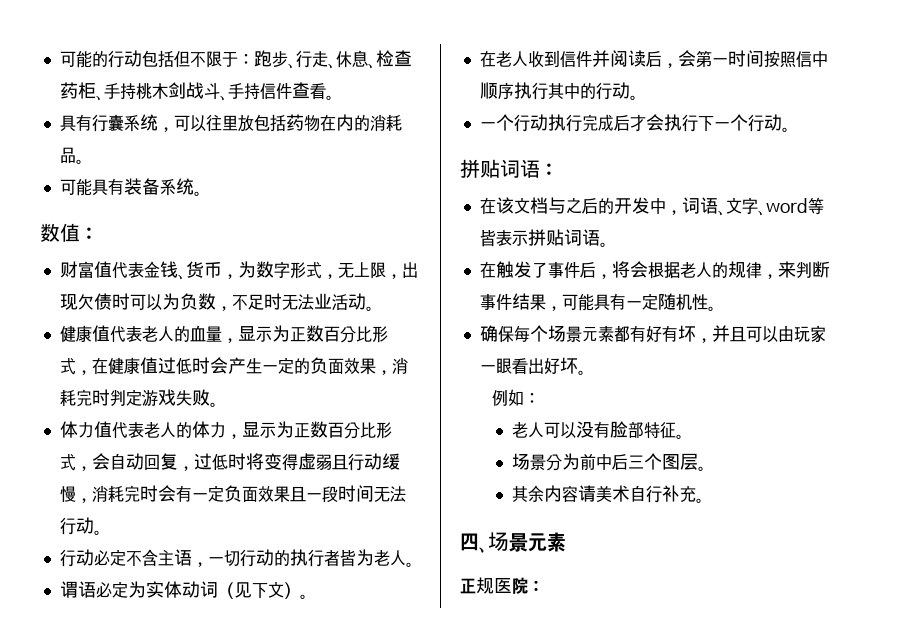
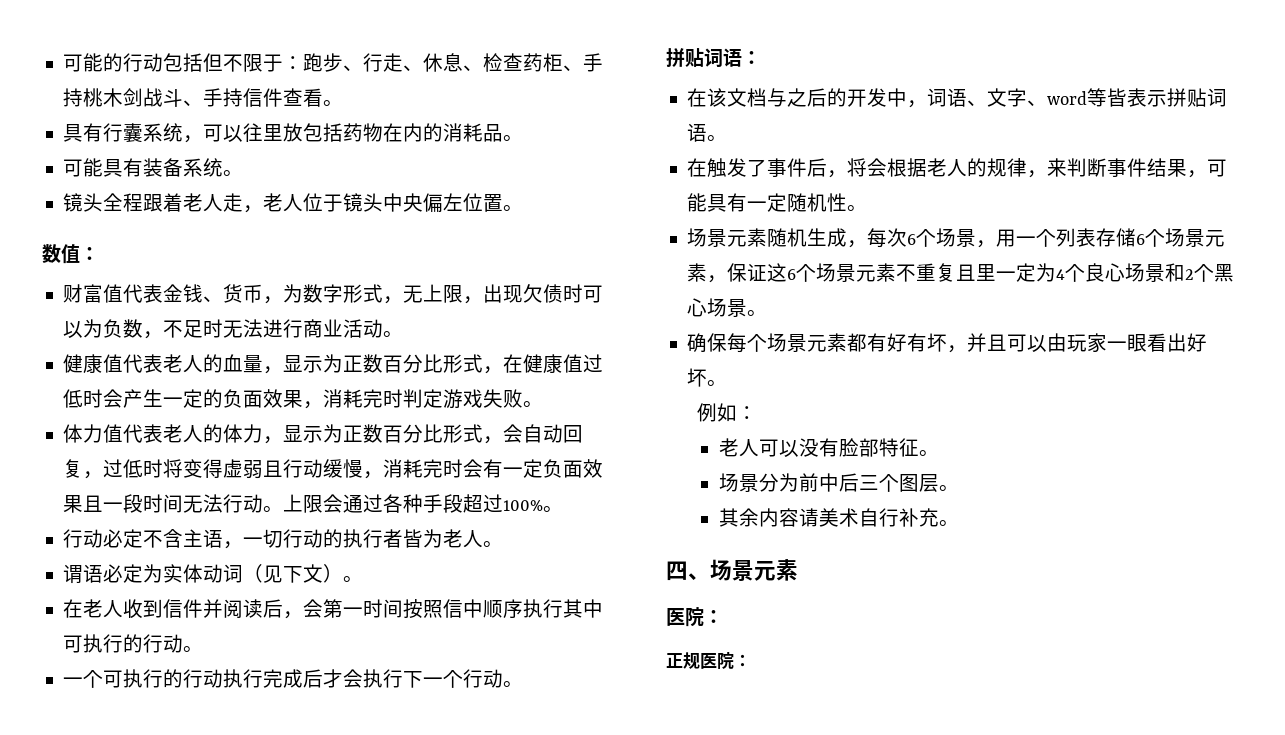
(202, 193) none -> [63,193,524,213] // 镜头全程跟着老人走，老人位于镜头中央偏左位置。
(314, 302) none -> [263,319,324,338] 进行商
(102, 532) none -> [283,494,564,513] 上限会通过各种手段超过100%。
(580, 91) none -> [63,634,124,653] 可执行
(514, 122) none -> [103,669,184,688] 可执行的
(716, 308) none -> [687,228,1226,248] [687,263,1235,283] [687,298,768,317] // 场景元素随机生成，每次6个场景，用一个列表存储6个场景元素，保证这6个场景元素不重复且里一定为4个良心场景和2个黑心场景。
(566, 542) none -> [666,607,723,627] // 医院：

